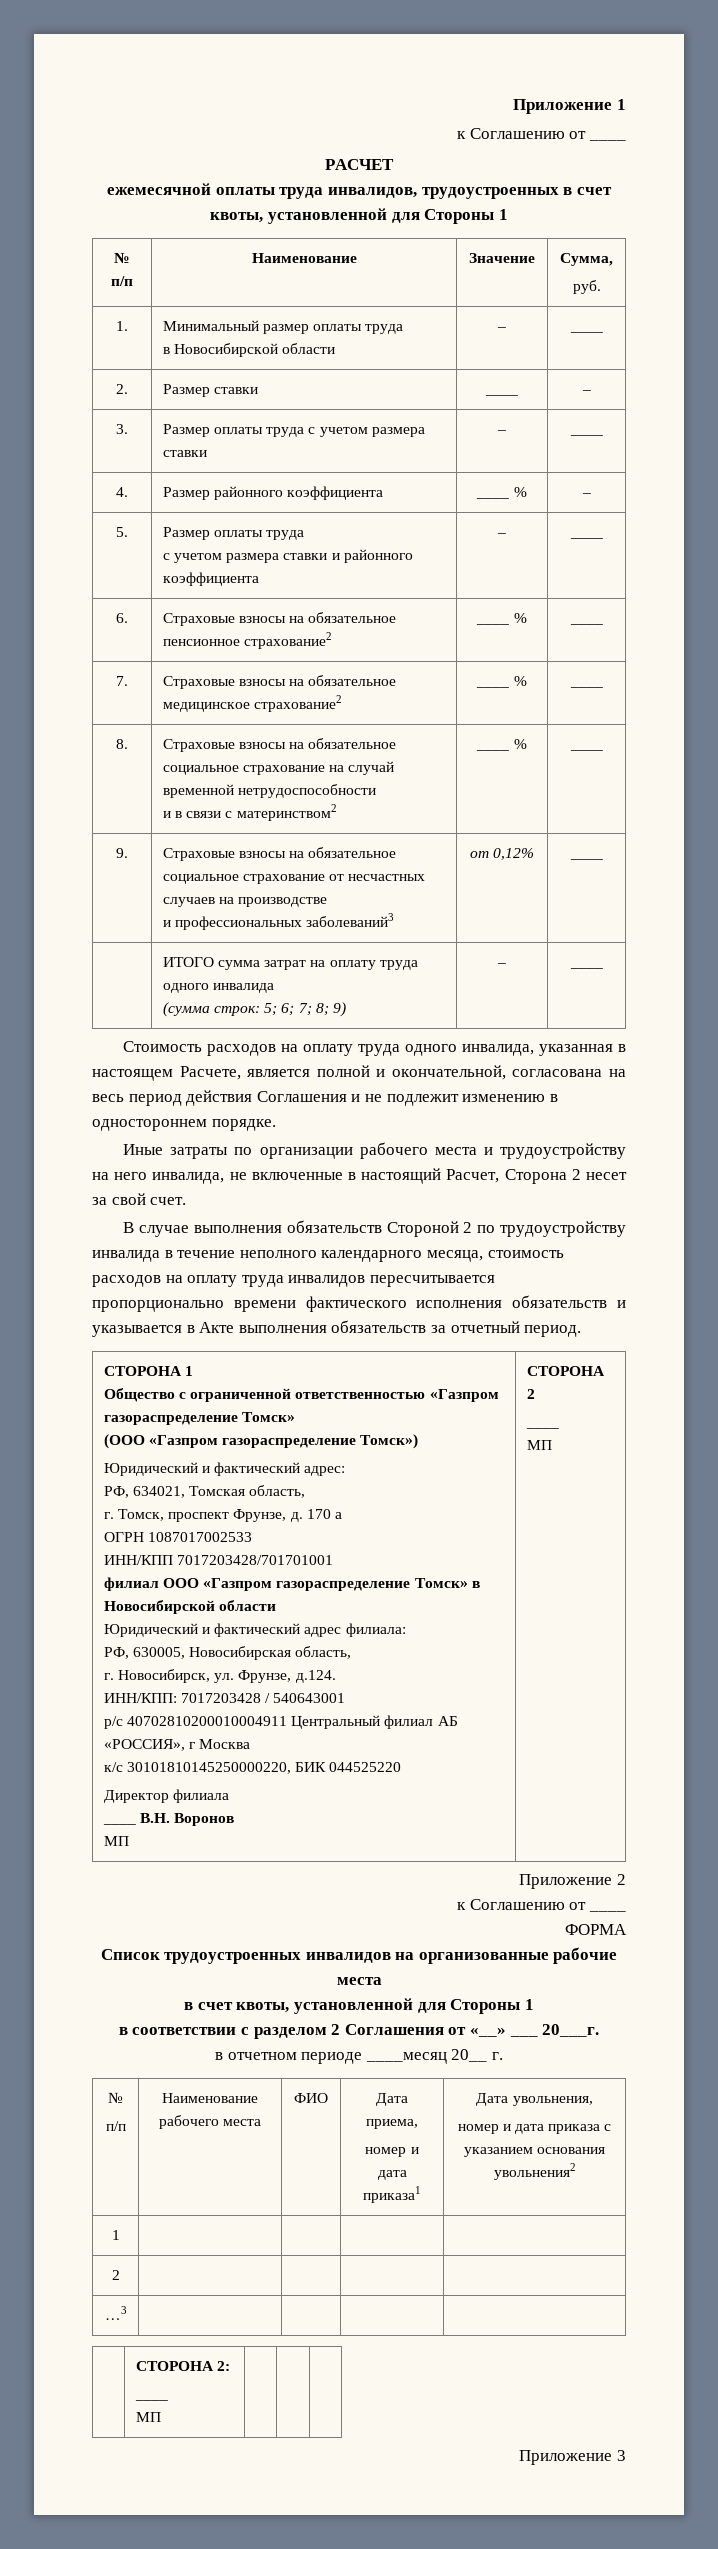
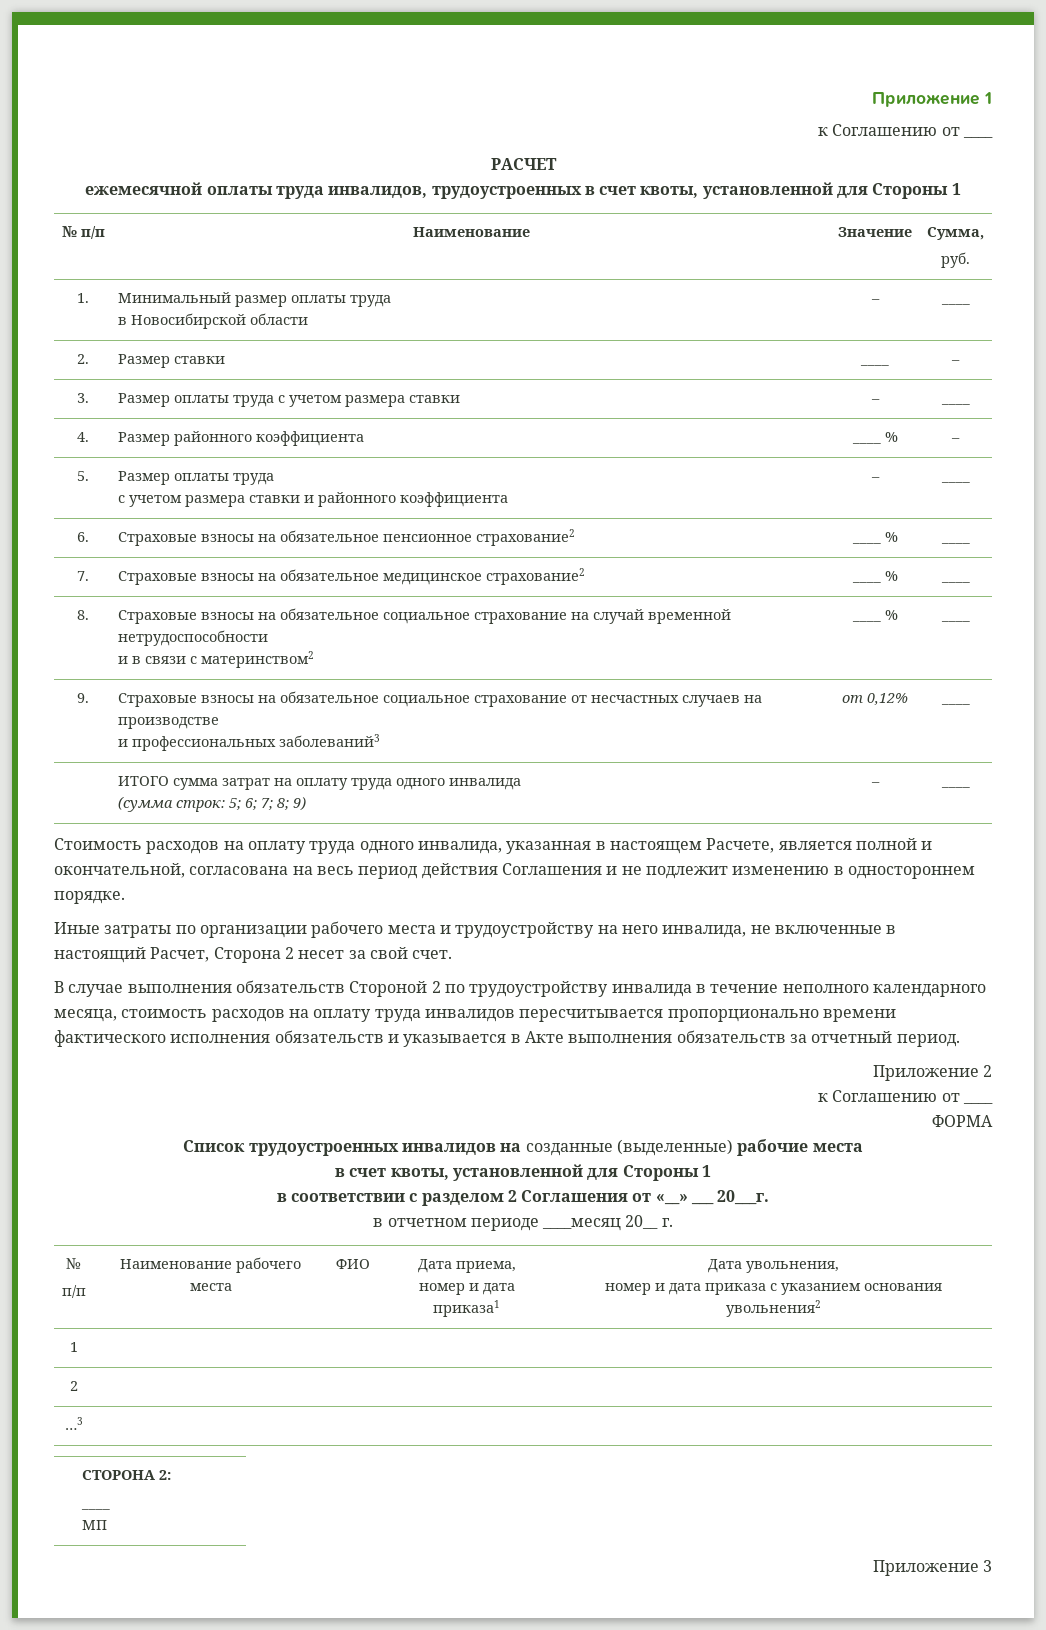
[103,1366,194,1376] [103,1388,499,1402] [103,1412,296,1425] [103,1434,419,1449] [103,1462,346,1476] [103,1485,306,1498] [103,1509,343,1522] [103,1532,253,1542] [103,1555,334,1565] [103,1577,480,1591] [103,1600,277,1614] [103,1623,406,1637] [103,1646,352,1660] [103,1669,336,1683] [103,1693,346,1703] [103,1715,458,1729] [103,1739,251,1751] [103,1762,402,1774] [103,1789,230,1803] [102,1823,136,1825] [140,1813,235,1826] [103,1836,129,1846] [526,1366,605,1376] [526,1389,535,1399] [525,1427,559,1429] [526,1440,552,1450] // СТОРОНА 1 // Общество с ограниченной ответственностью «Газпром газораспределение Томск» // (ООО «Газпром газораспределение Томск») // Юридический и фактический адрес: // РФ, 634021, Томская область, // г. Томск, проспект Фрунзе, д. 170 а // ОГРН 1087017002533 // ИНН/КПП 7017203428/701701001 // филиал ООО «Газпром газораспределение Томск» в Новосибирской области // Юридический и фактический адрес филиала: // РФ, 630005, Новосибирская область, // г. Новосибирск, ул. Фрунзе, д.124. // ИНН/КПП: 7017203428 / 540643001 // р/с 40702810200010004911 Центральный филиал АБ «РОССИЯ», г Москва // к/с 30101810145250000220, БИК 044525220 // Директор филиала // ____ В.Н. Воронов // МП | СТОРОНА 2 // ____ // МП -> (960, 1040) none
[418,1952,549,1964] организованные -> [525,1139,733,1156] созданные (выделенные)

